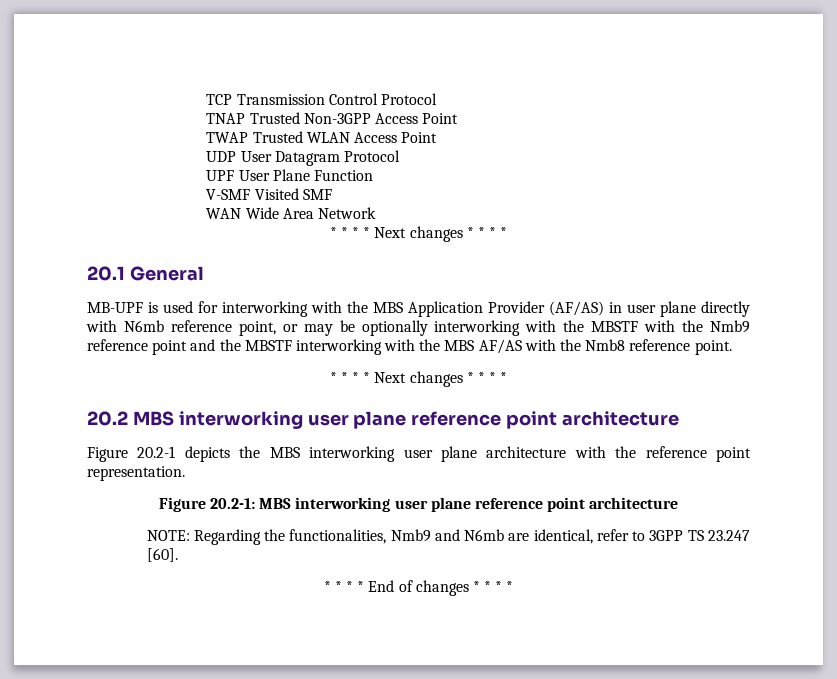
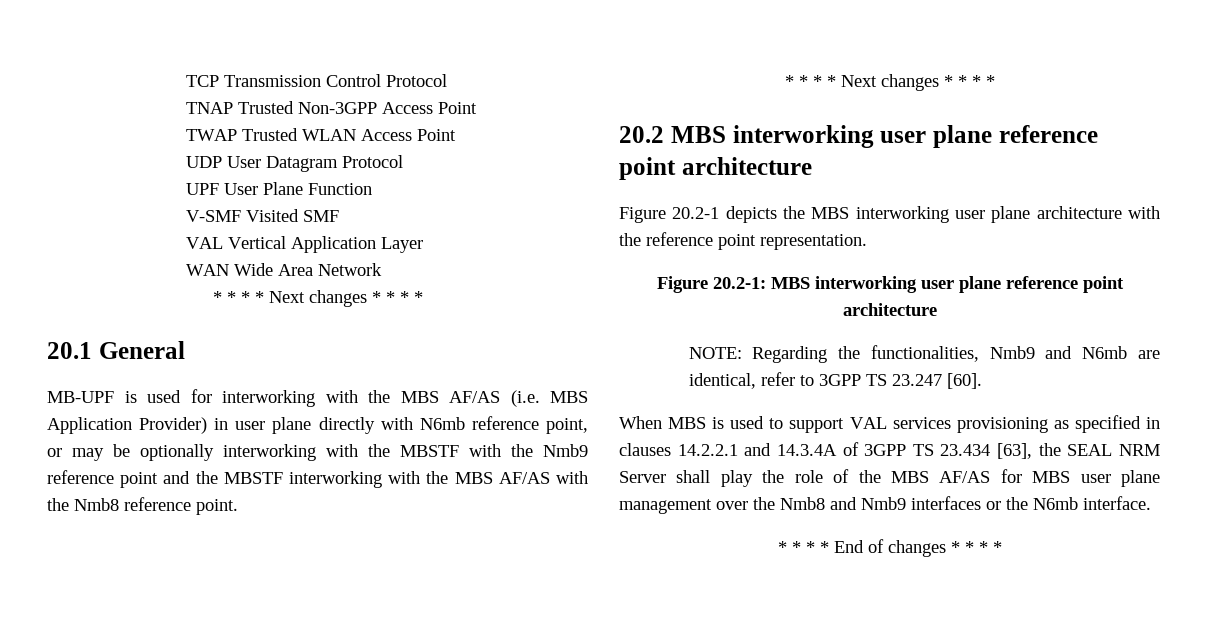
(332, 194) none -> [186,236,424,253] // VAL Vertical Application Layer
[408,301,604,317] Application Provider (AF/AS) -> [449,390,588,407] [47,417,208,434] AF/AS (i.e. MBS Application Provider)
(178, 555) none -> [619,415,1160,433] [619,442,1160,459] [619,469,1160,487] [619,496,1151,514] // When MBS is used to support VAL services provisioning as specified in clauses 14.2.2.1 and 14.3.4A of 3GPP TS 23.434 [63], the SEAL NRM Server shall play the role of the MBS AF/AS for MBS user plane management over the Nmb8 and Nmb9 interfaces or the N6mb interface.

